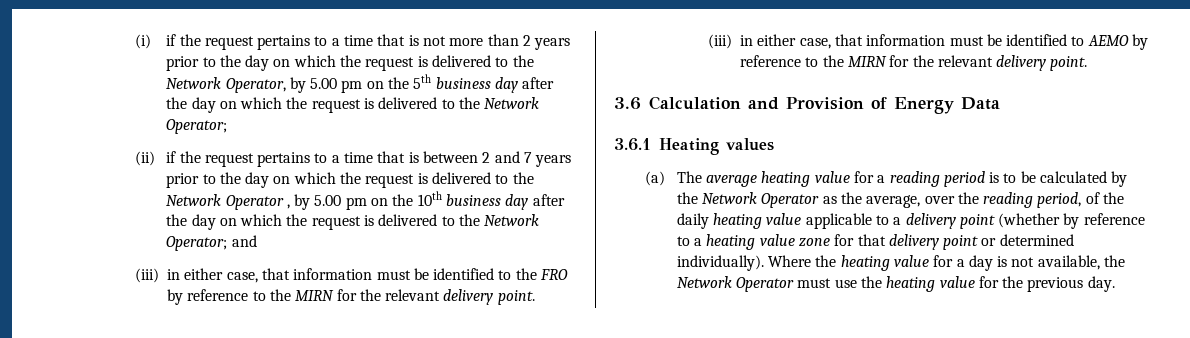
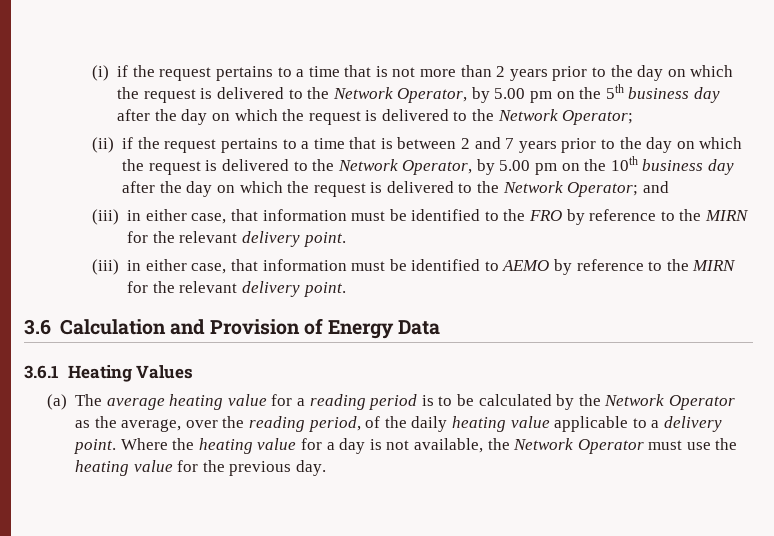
[225,195,290,210] Operator , -> [402,160,473,175] Operator,
[726,138,774,151] values -> [136,365,194,379] Values
[959,213,1145,229] [676,234,1074,250] [676,255,764,271] point (whether by reference to a heating value zone for that delivery point or determined individually). -> [74,439,117,454] point.

